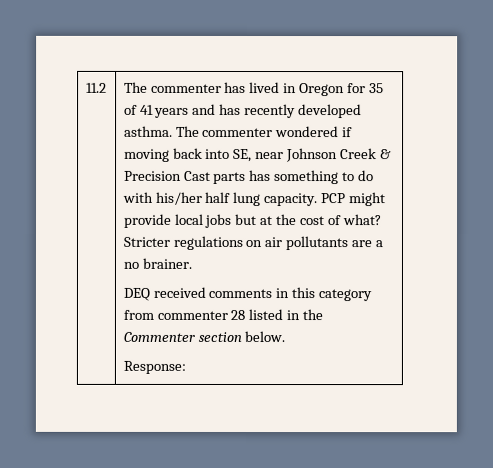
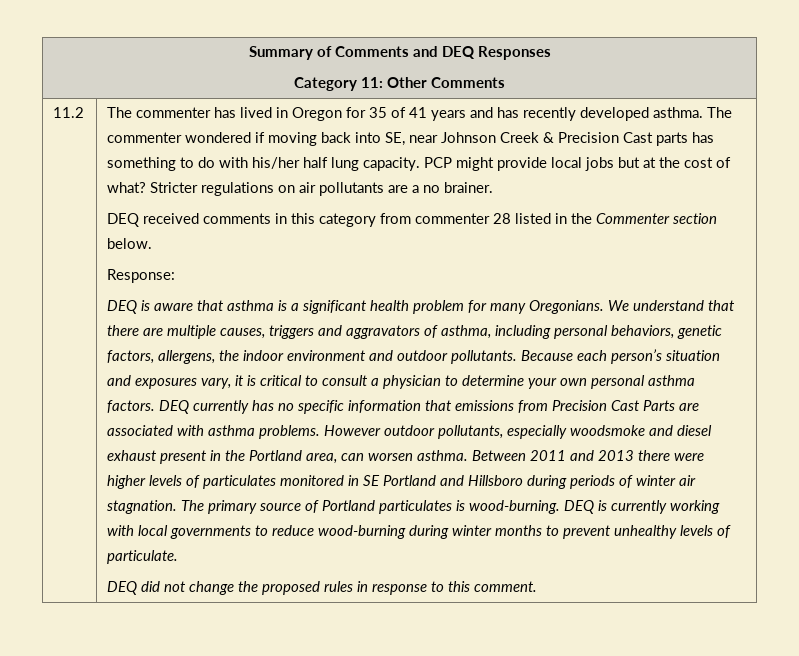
(85, 87) none -> [248,46,551,60] [294,77,505,91] Summary of Comments and DEQ Responses // Category 11: Other Comments //
(186, 367) none -> [107,300,736,314] [107,325,723,339] [107,349,721,364] [107,375,696,389] [107,400,700,414] [107,425,713,439] [107,450,705,464] [107,475,697,489] [107,500,721,514] [107,525,732,539] [107,550,179,564] [107,581,538,595] // DEQ is aware that asthma is a significant health problem for many Oregonians. We understand that there are multiple causes, triggers and aggravators of asthma, including personal behaviors, genetic factors, allergens, the indoor environment and outdoor pollutants. Because each person’s situation and exposures vary, it is critical to consult a physician to determine your own personal asthma factors. DEQ currently has no specific information that emissions from Precision Cast Parts are associated with asthma problems. However outdoor pollutants, especially woodsmoke and diesel exhaust present in the Portland area, can worsen asthma. Between 2011 and 2013 there were higher levels of particulates monitored in SE Portland and Hillsboro during periods of winter air stagnation. The primary source of Portland particulates is wood-burning. DEQ is currently working with local governments to reduce wood-burning during winter months to prevent unhealthy levels of particulate. // DEQ did not change the proposed rules in response to this comment.

